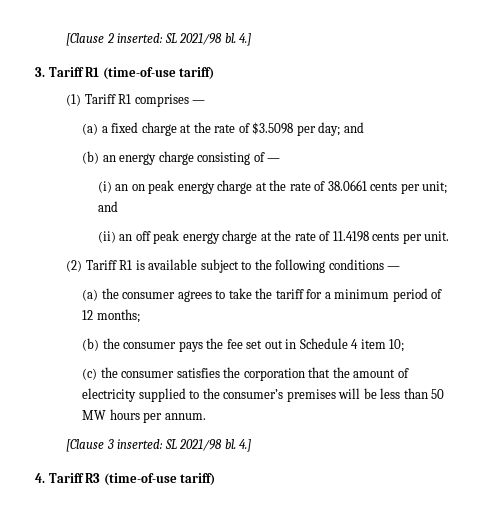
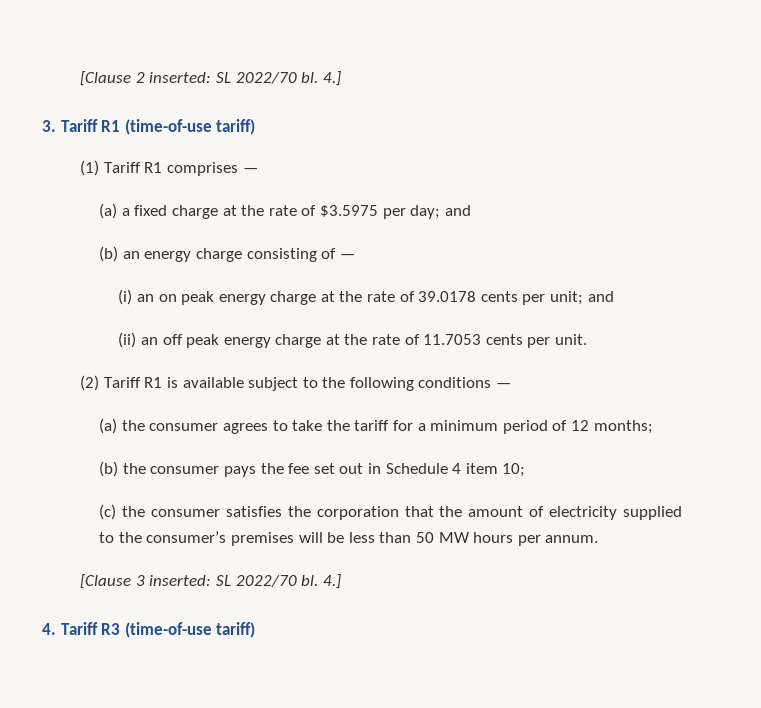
[179,33,223,45] 2021/98 -> [235,72,297,84] 2022/70
[252,122,294,135] $3.5098 -> [319,205,378,217] $3.5975
[327,180,367,191] 38.0661 -> [418,291,477,302] 39.0178
[332,231,369,242] 11.4198 -> [423,334,482,345] 11.7053
[179,439,223,451] 2021/98 -> [235,575,297,587] 2022/70

